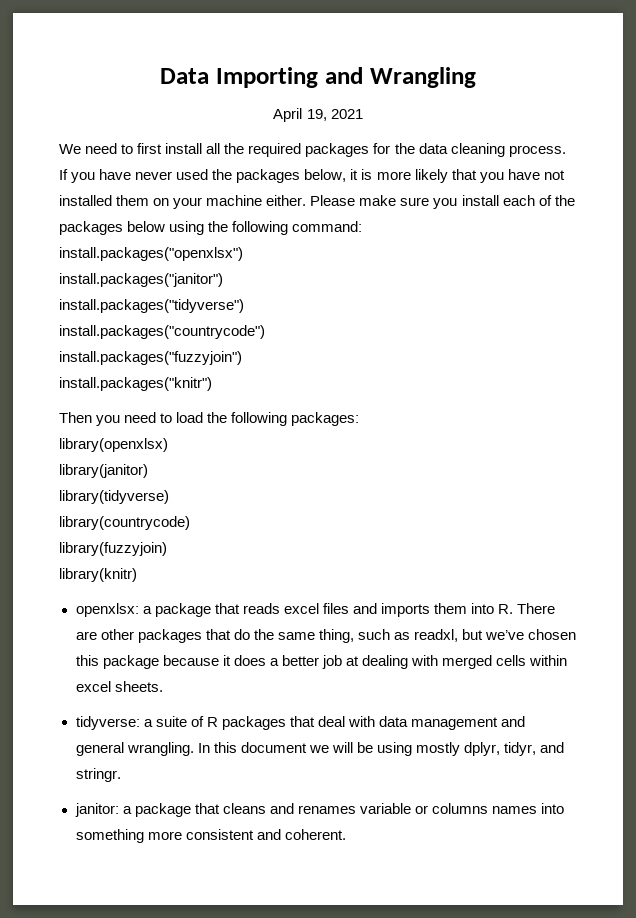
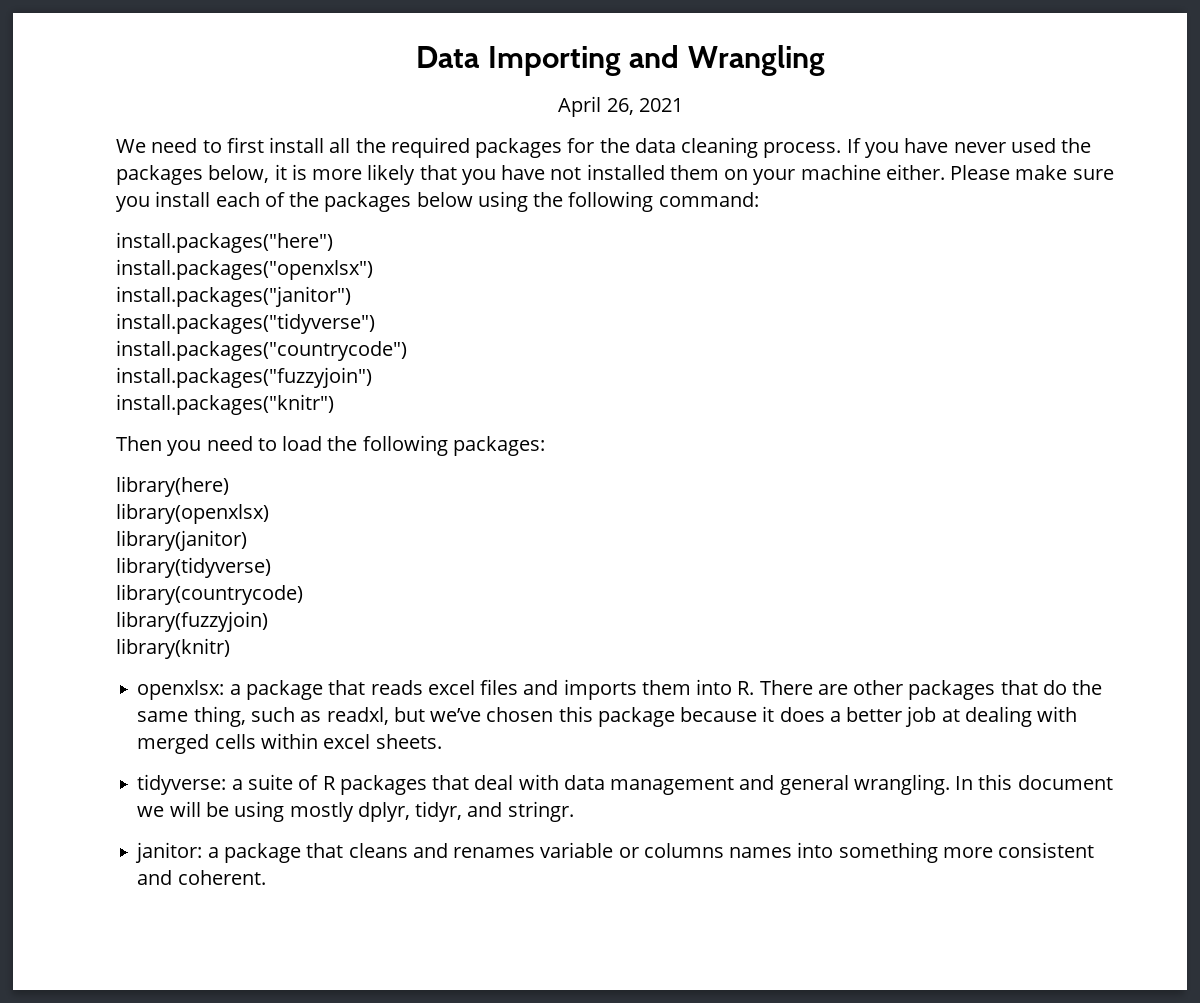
[306,109,327,121] 19, -> [606,98,634,115] 26,
(363, 226) none -> [116,232,333,253] // install.packages("here")
(360, 419) none -> [116,476,229,497] // library(here)

